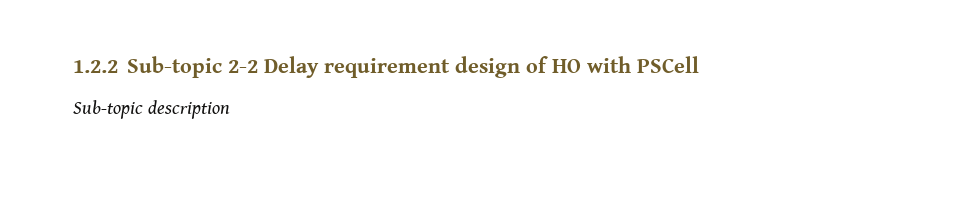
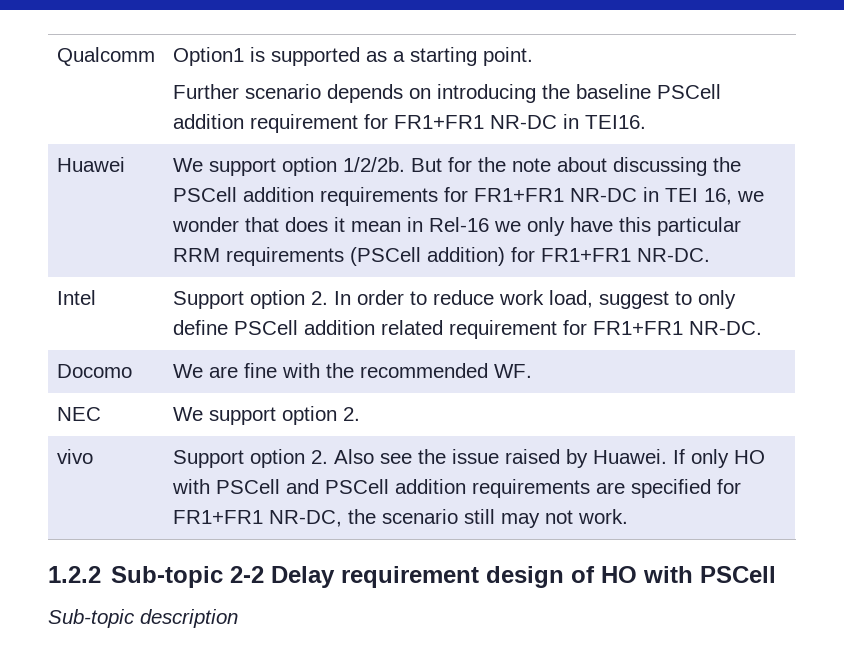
(73, 66) none -> [56,47,155,66] [172,47,533,66] [172,84,721,103] [172,114,646,133] [56,157,125,172] [172,157,741,176] [172,187,764,206] [171,217,741,236] [172,247,710,266] [56,290,96,305] [172,290,736,309] [172,320,762,339] [56,364,132,378] [172,363,532,378] [56,407,101,421] [172,406,360,425] [56,449,93,464] [172,449,765,468] [171,479,741,498] [172,509,628,528] Qualcomm | Option1 is supported as a starting point. // Further scenario depends on introducing the baseline PSCell addition requirement for FR1+FR1 NR-DC in TEI16. // Huawei | We support option 1/2/2b. But for the note about discussing the PSCell addition requirements for FR1+FR1 NR-DC in TEI 16, we wonder that does it mean in Rel-16 we only have this particular RRM requirements (PSCell addition) for FR1+FR1 NR-DC. // Intel | Support option 2. In order to reduce work load, suggest to only define PSCell addition related requirement for FR1+FR1 NR-DC. // Docomo | We are fine with the recommended WF. // NEC | We support option 2. // vivo | Support option 2. Also see the issue raised by Huawei. If only HO with PSCell and PSCell addition requirements are specified for FR1+FR1 NR-DC, the scenario still may not work. //

